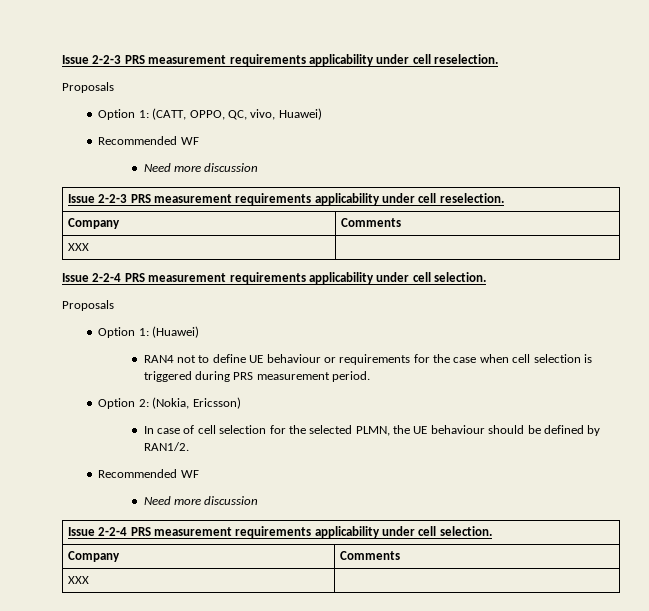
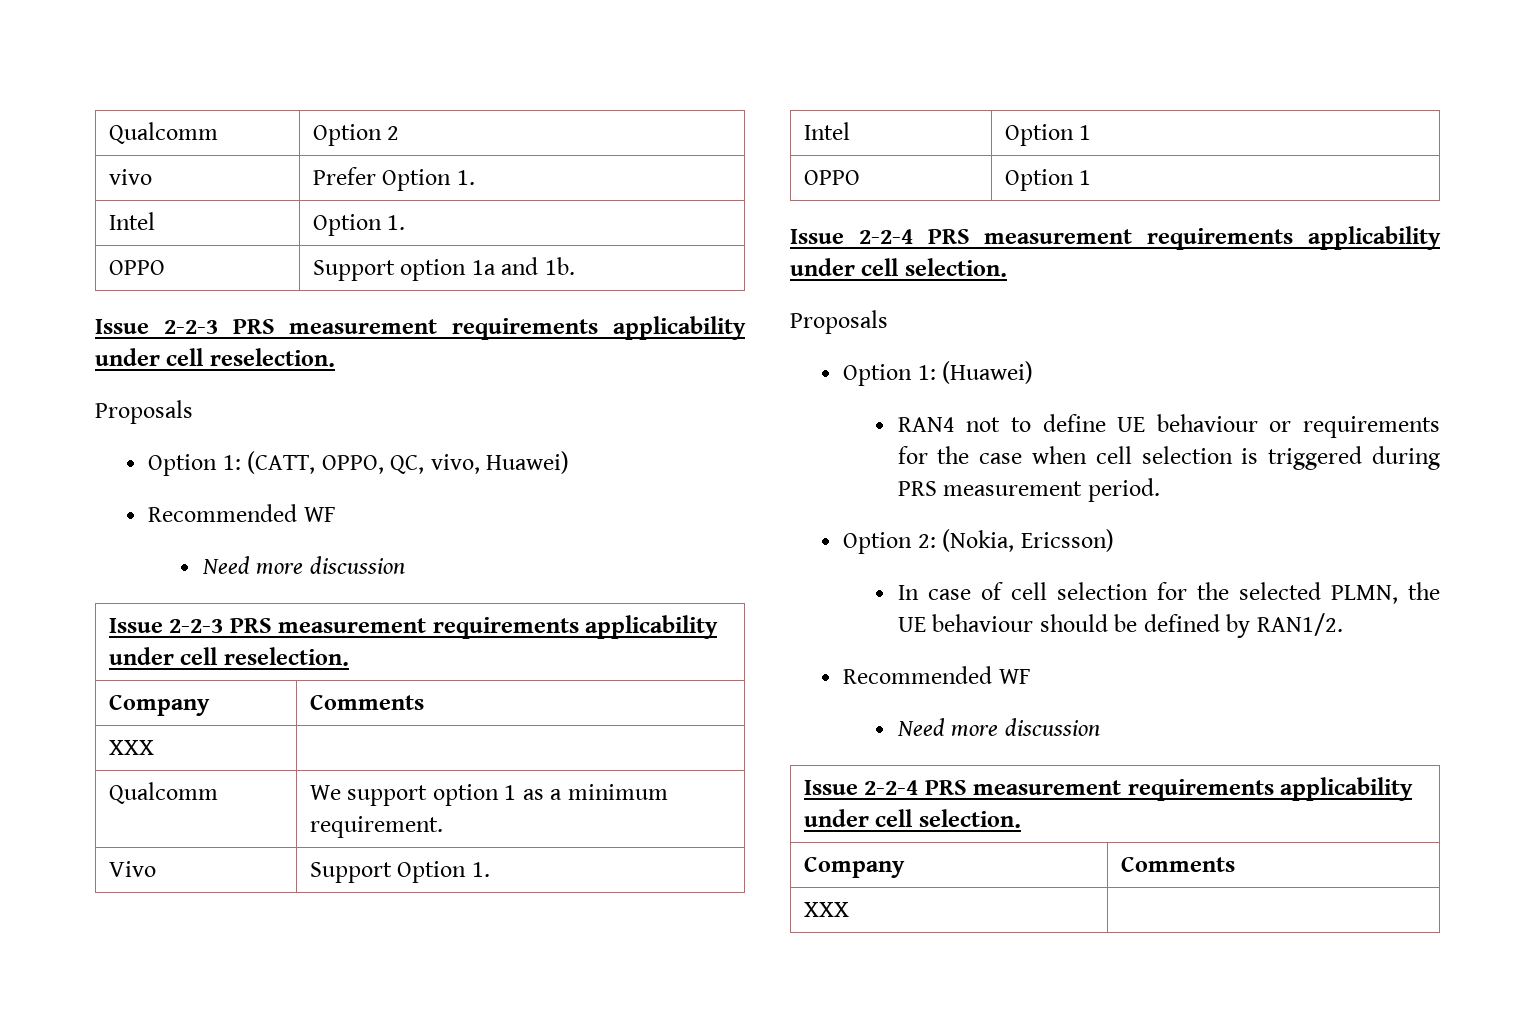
(62, 59) none -> [108,122,218,144] [312,124,400,146] [108,169,152,185] [312,167,475,191] [108,212,155,230] [312,214,406,236] [108,260,165,275] [312,257,575,281] Qualcomm | Option 2 // vivo | Prefer Option 1. // Intel | Option 1. // OPPO | Support option 1a and 1b. //
(89, 247) none -> [108,782,218,804] [309,784,668,806] [309,816,443,838] [108,861,156,877] [309,861,490,883] [803,122,850,140] [1004,124,1092,146] [803,170,860,185] [1004,169,1092,191] // Qualcomm | We support option 1 as a minimum requirement. // Vivo | Support Option 1. // Intel | Option 1 // OPPO | Option 1

